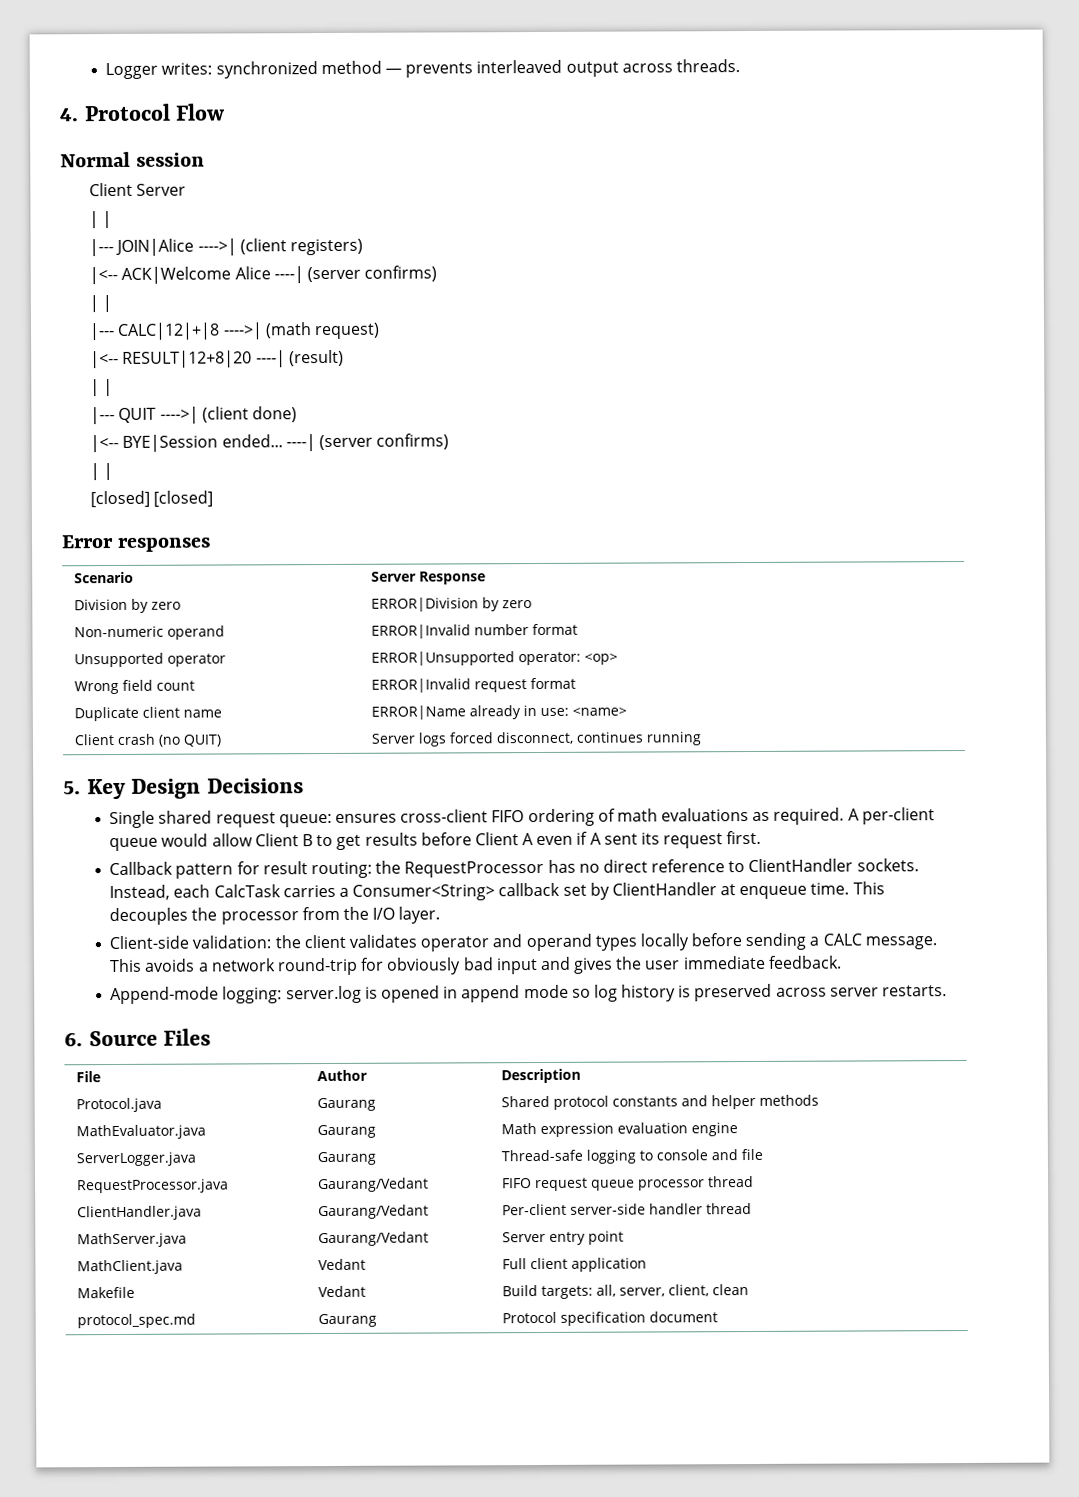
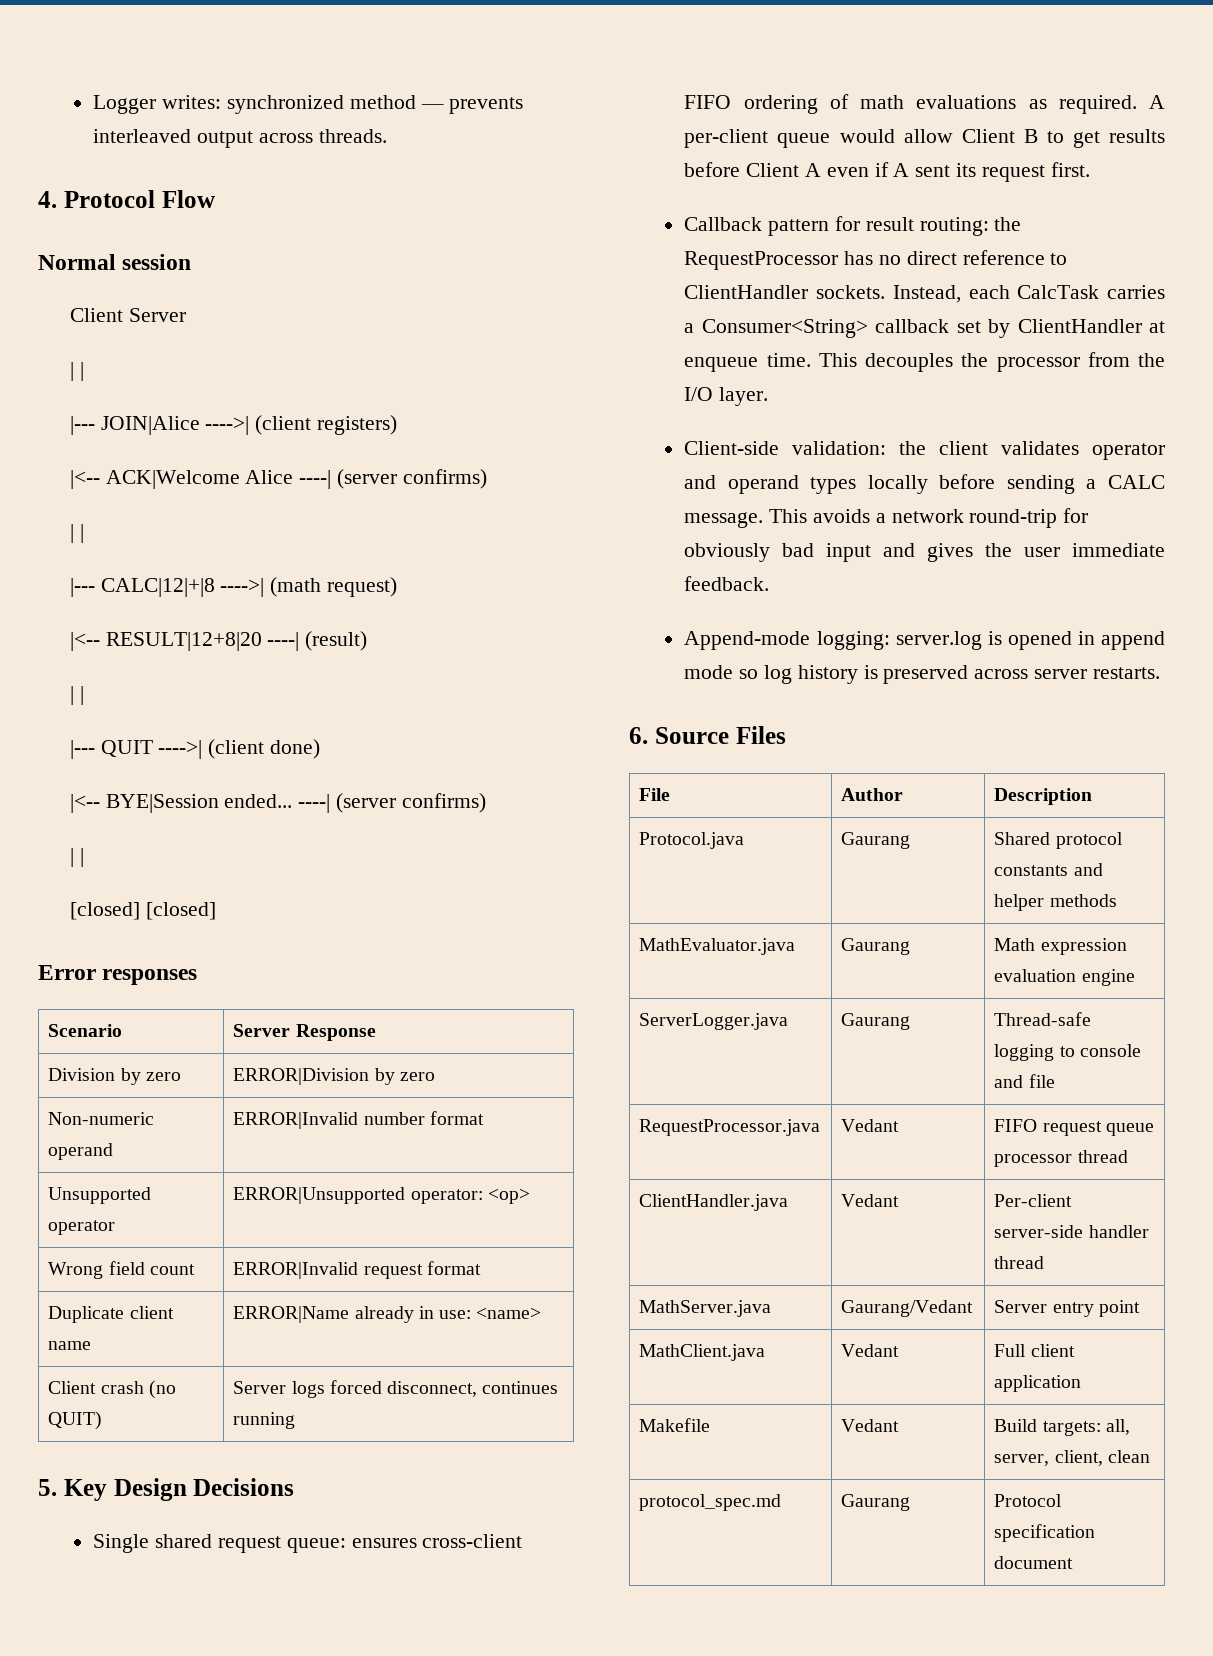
[317,1177,429,1193] Gaurang/Vedant -> [841,1119,900,1132] Vedant
[317,1204,429,1220] Gaurang/Vedant -> [841,1194,900,1207] Vedant

